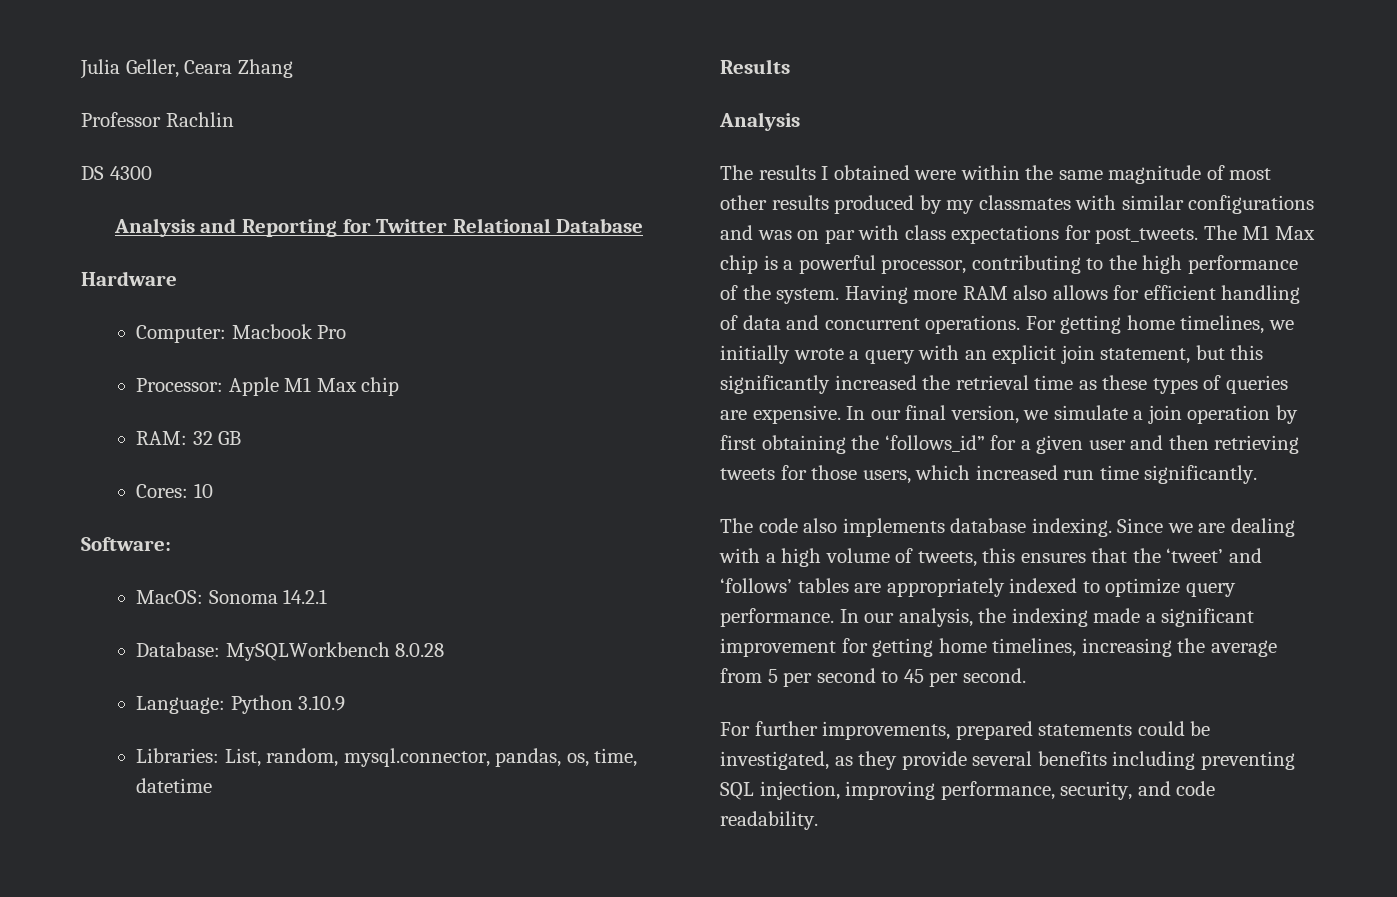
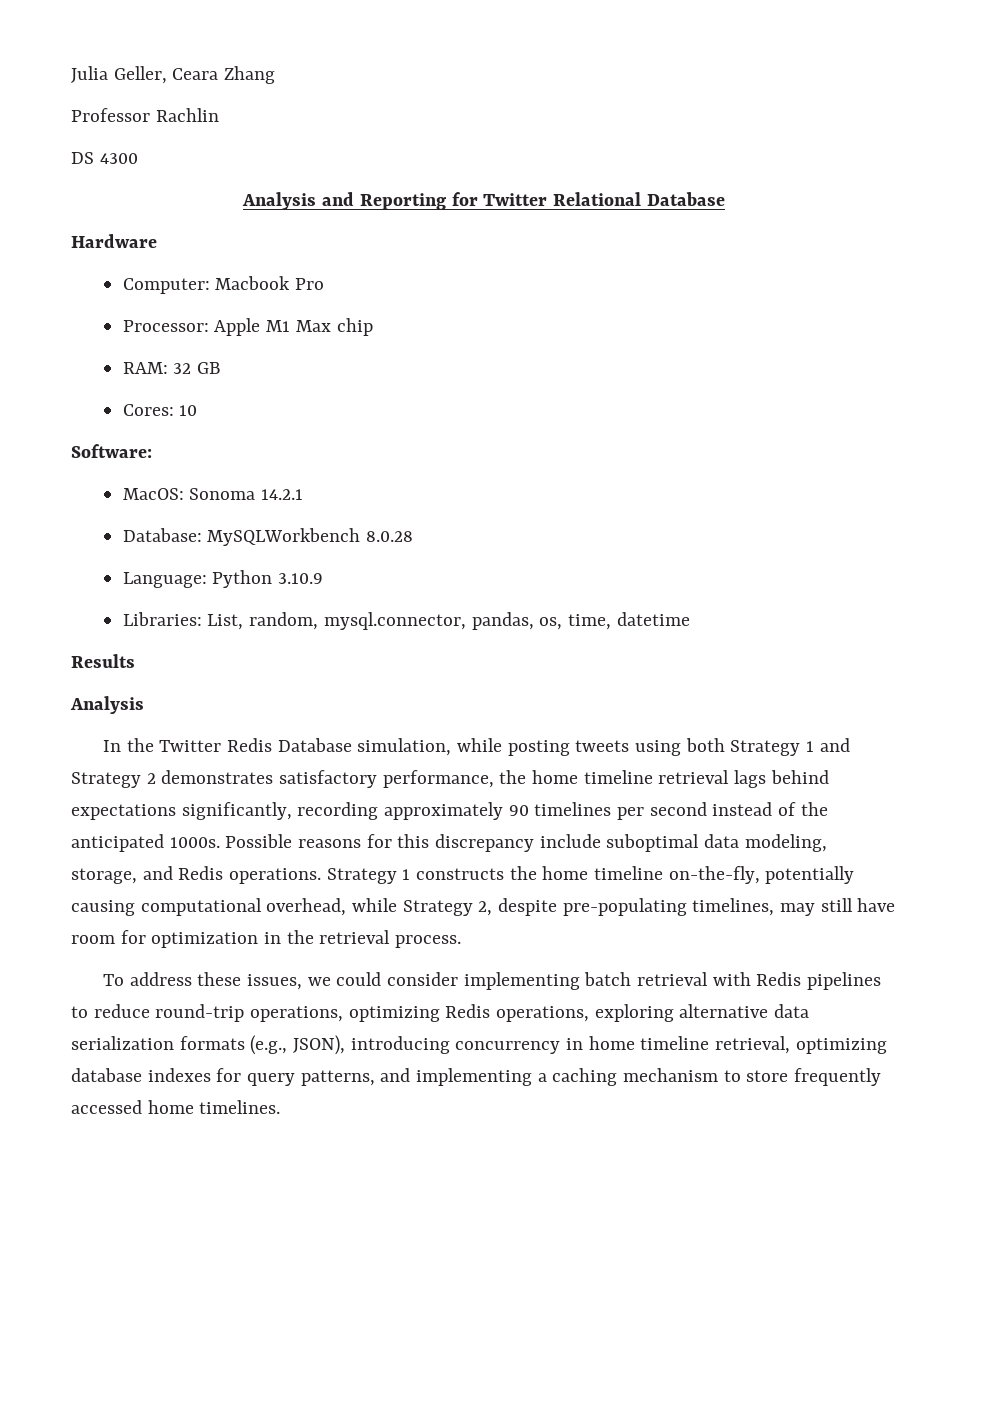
[720,165,1272,184] [720,195,1315,214] [720,225,1315,244] [720,255,1298,274] [720,285,1301,304] [720,315,1294,334] [720,345,1264,364] [720,375,1288,394] [720,405,1298,424] [720,435,1300,454] [720,465,1258,484] [720,518,1295,537] [719,548,1262,567] [720,578,1236,597] [720,608,1255,627] [720,638,1277,657] [720,668,1026,687] [720,721,1211,740] [720,751,1295,770] [720,781,1216,800] [720,811,818,830] The results I obtained were within the same magnitude of most other results produced by my classmates with similar configurations and was on par with class expectations for post_tweets. The M1 Max chip is a powerful processor, contributing to the high performance of the system. Having more RAM also allows for efficient handling of data and concurrent operations. For getting home timelines, we initially wrote a query with an explicit join statement, but this significantly increased the retrieval time as these types of queries are expensive. In our final version, we simulate a join operation by first obtaining the ‘follows_id” for a given user and then retrieving tweets for those users, which increased run time significantly. // The code also implements database indexing. Since we are dealing with a high volume of tweets, this ensures that the ‘tweet’ and ‘follows’ tables are appropriately indexed to optimize query performance. In our analysis, the indexing made a significant improvement for getting home timelines, increasing the average from 5 per second to 45 per second. // For further improvements, prepared statements could be investigated, as they provide several benefits including preventing SQL injection, improving performance, security, and code readability. -> [102,738,850,756] [71,770,829,788] [71,802,828,820] [71,834,827,852] [71,866,855,884] [71,898,896,916] [71,930,462,948] [102,972,881,990] [71,1004,810,1022] [71,1035,887,1055] [71,1068,882,1086] [71,1100,281,1114] In the Twitter Redis Database simulation, while posting tweets using both Strategy 1 and Strategy 2 demonstrates satisfactory performance, the home timeline retrieval lags behind expectations significantly, recording approximately 90 timelines per second instead of the anticipated 1000s. Possible reasons for this discrepancy include suboptimal data modeling, storage, and Redis operations. Strategy 1 constructs the home timeline on-the-fly, potentially causing computational overhead, while Strategy 2, despite pre-populating timelines, may still have room for optimization in the retrieval process. // To address these issues, we could consider implementing batch retrieval with Redis pipelines to reduce round-trip operations, optimizing Redis operations, exploring alternative data serialization formats (e.g., JSON), introducing concurrency in home timeline retrieval, optimizing database indexes for query patterns, and implementing a caching mechanism to store frequently accessed home timelines.

